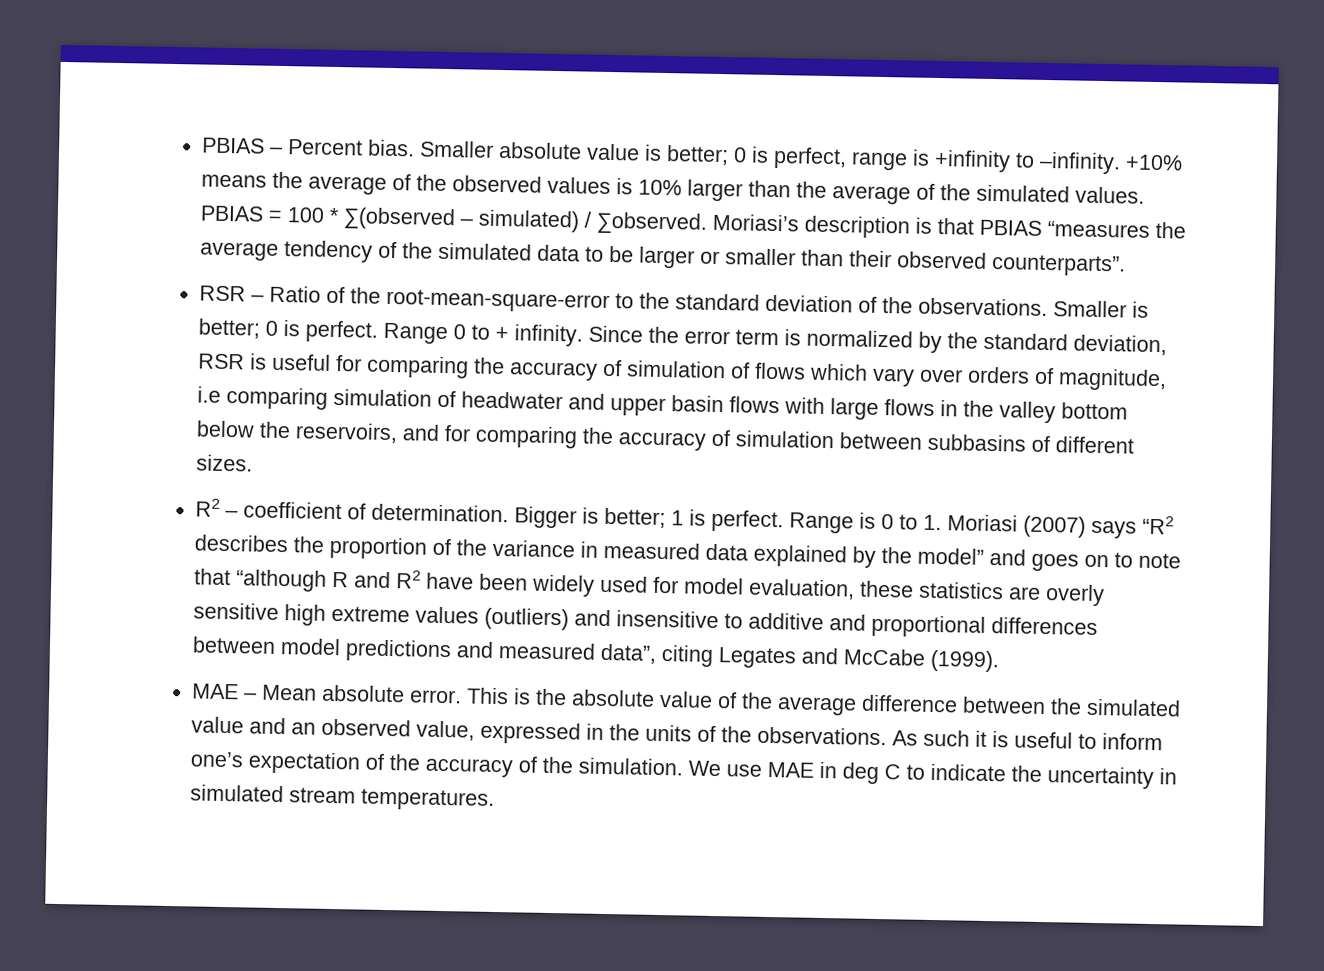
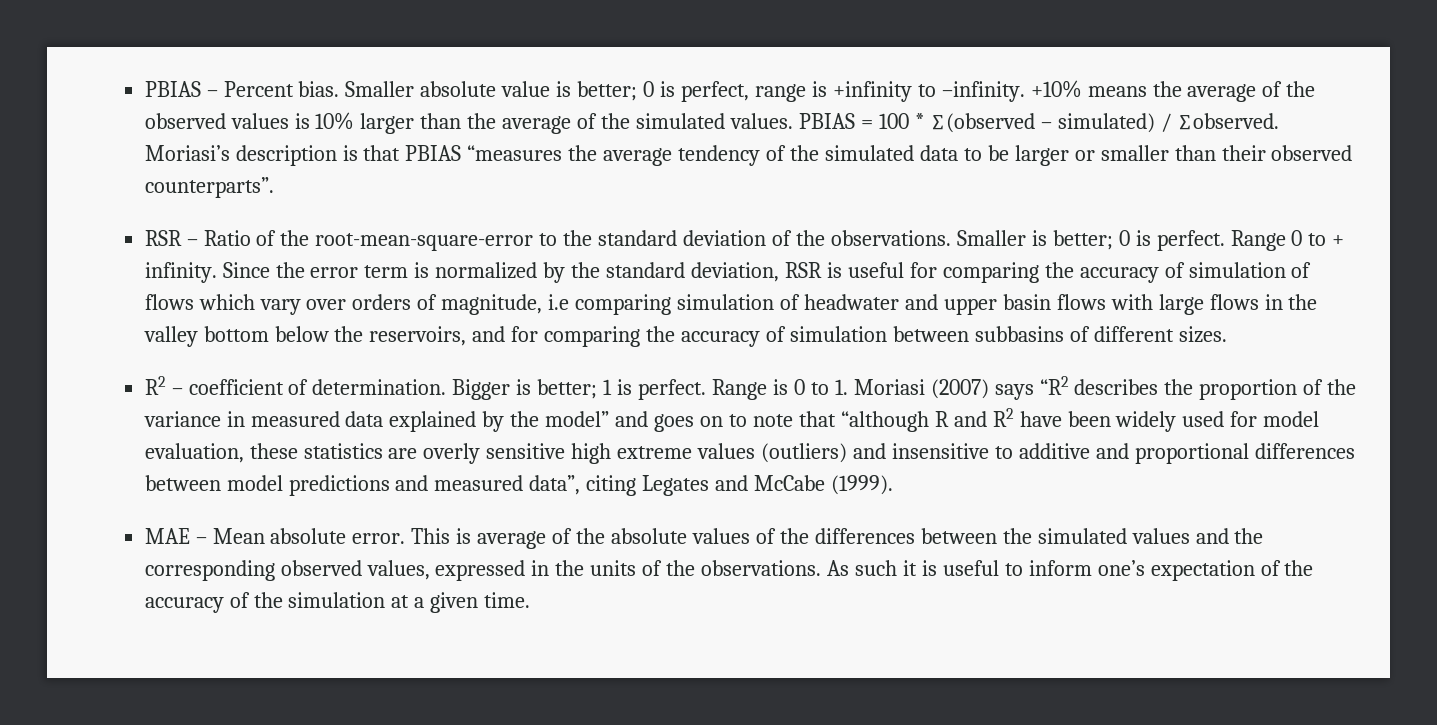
(531, 696) none -> [477,528,573,549] average of
[658,690,958,716] value of the average difference -> [691,528,915,544] values of the differences
[190,716,475,741] value and an observed value, -> [1131,528,1264,544] [144,560,430,581] values and the corresponding observed values,
[577,757,1177,790] [189,784,495,811] simulation. We use MAE in deg C to indicate the uncertainty in simulated stream temperatures. -> [288,592,531,613] simulation at a given time.

